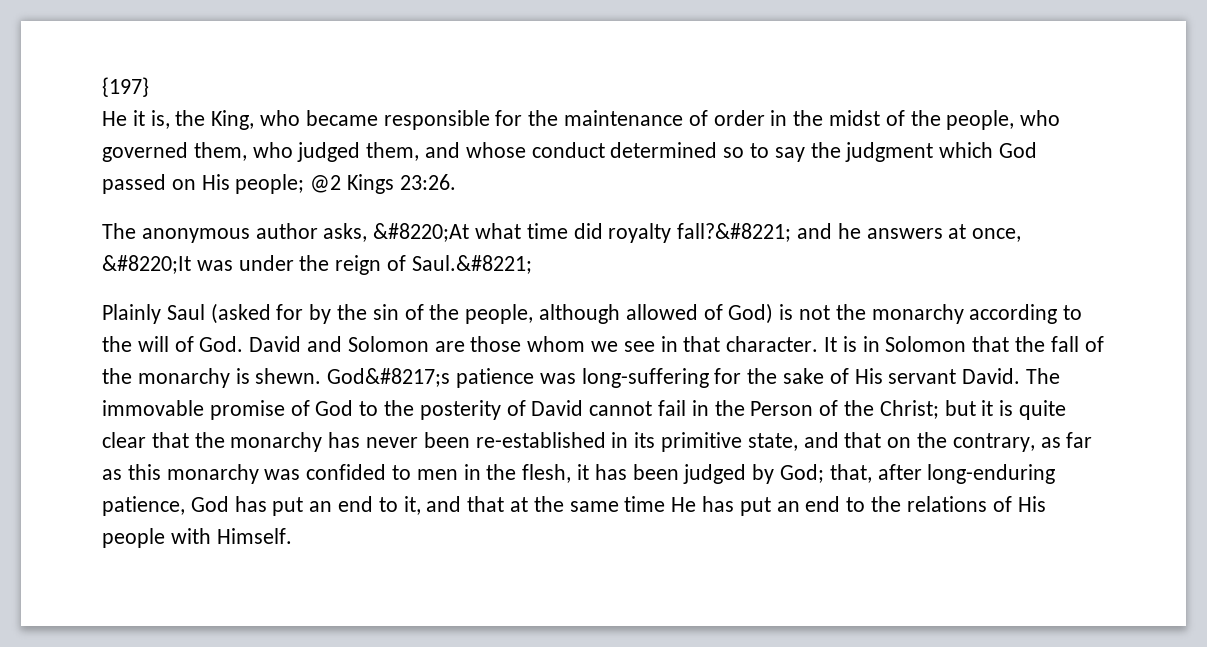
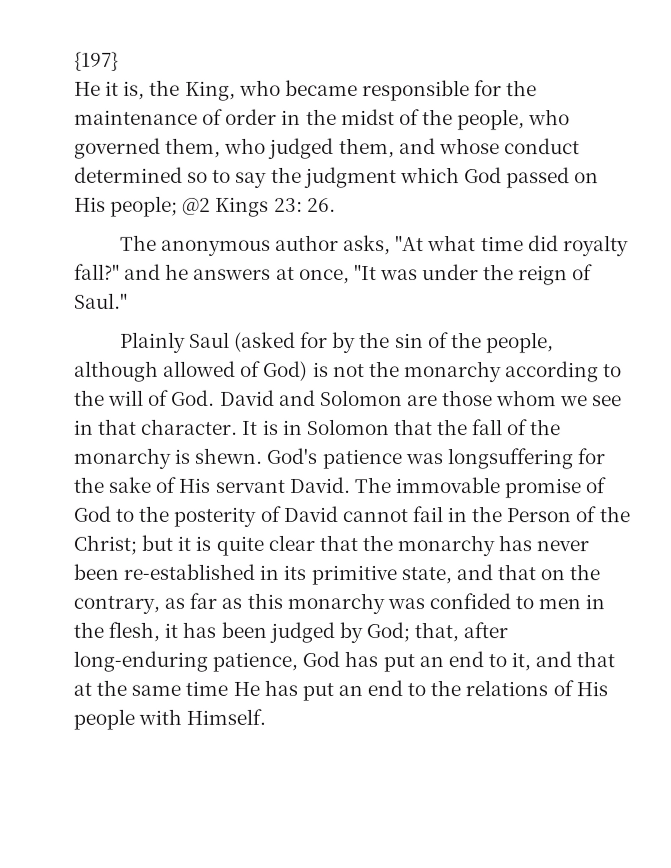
[399,174,456,190] 23:26. -> [273,197,336,212] 23: 26.
[373,223,470,242] &#8220;At -> [395,235,425,252] "At
[677,223,792,242] fall?&#8221; -> [74,263,120,280] fall?"
[102,255,191,274] &#8220;It -> [353,264,377,281] "It
[411,255,532,274] Saul.&#8221; -> [74,292,128,309] Saul."
[327,368,451,387] God&#8217;s -> [266,447,318,464] God's
[581,368,709,388] long-suffering -> [446,448,573,470] longsuffering

